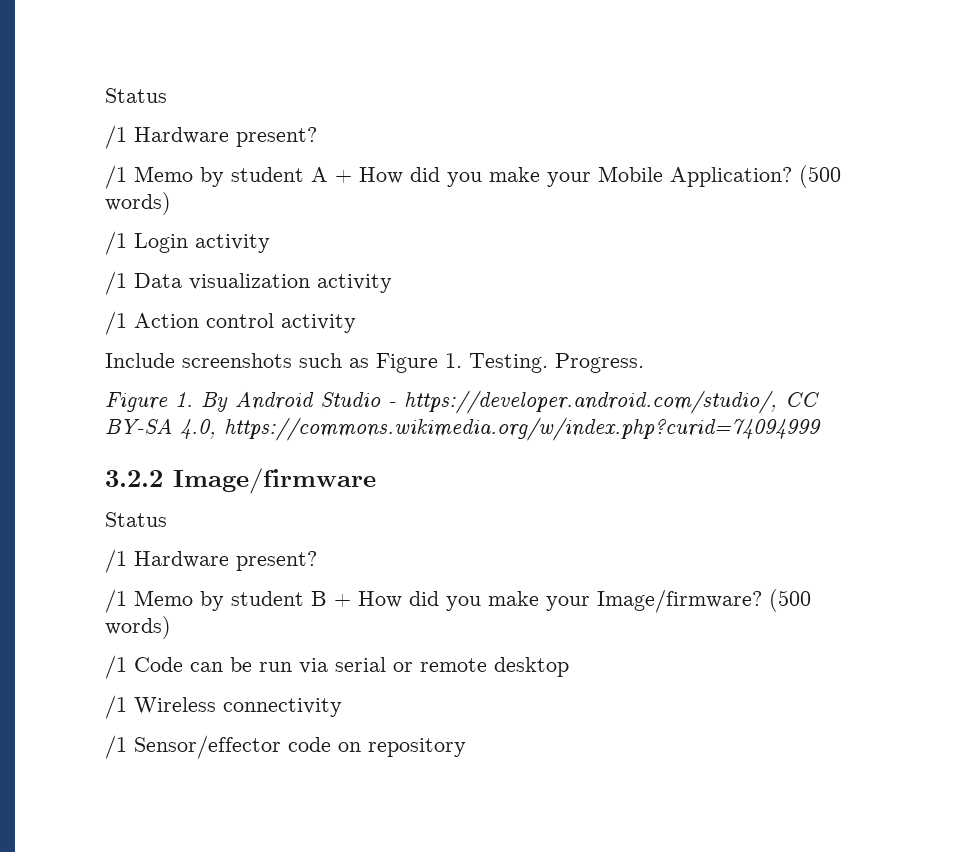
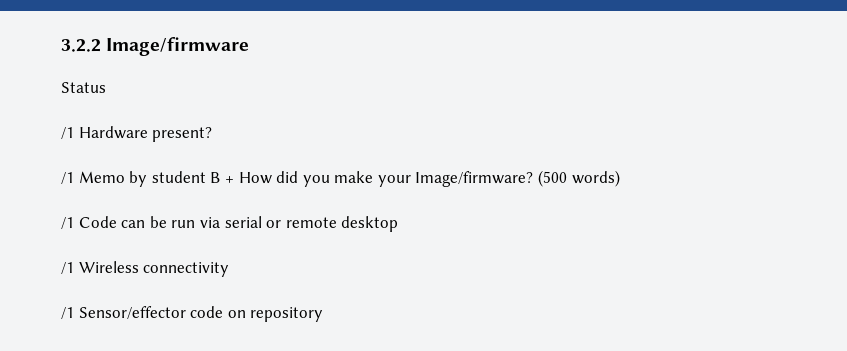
[105,88,167,103] [105,125,317,149] [105,165,841,189] [105,192,171,215] [105,231,270,255] [105,271,392,295] [105,311,356,335] [105,353,644,373] [105,390,819,414] [105,417,821,441] Status // /1 Hardware present? // /1 Memo by student A + How did you make your Mobile Application? (500 words) // /1 Login activity // /1 Data visualization activity // /1 Action control activity // Include screenshots such as Figure 1. Testing. Progress. // Figure 1. By Android Studio - https://developer.android.com/studio/, CC BY-SA 4.0, https://commons.wikimedia.org/w/index.php?curid=74094999 // -> (61, 45) none

